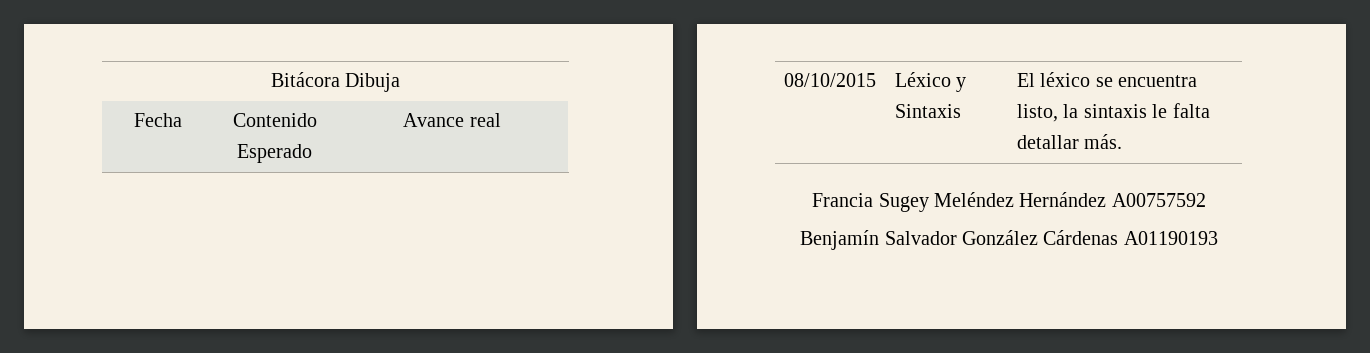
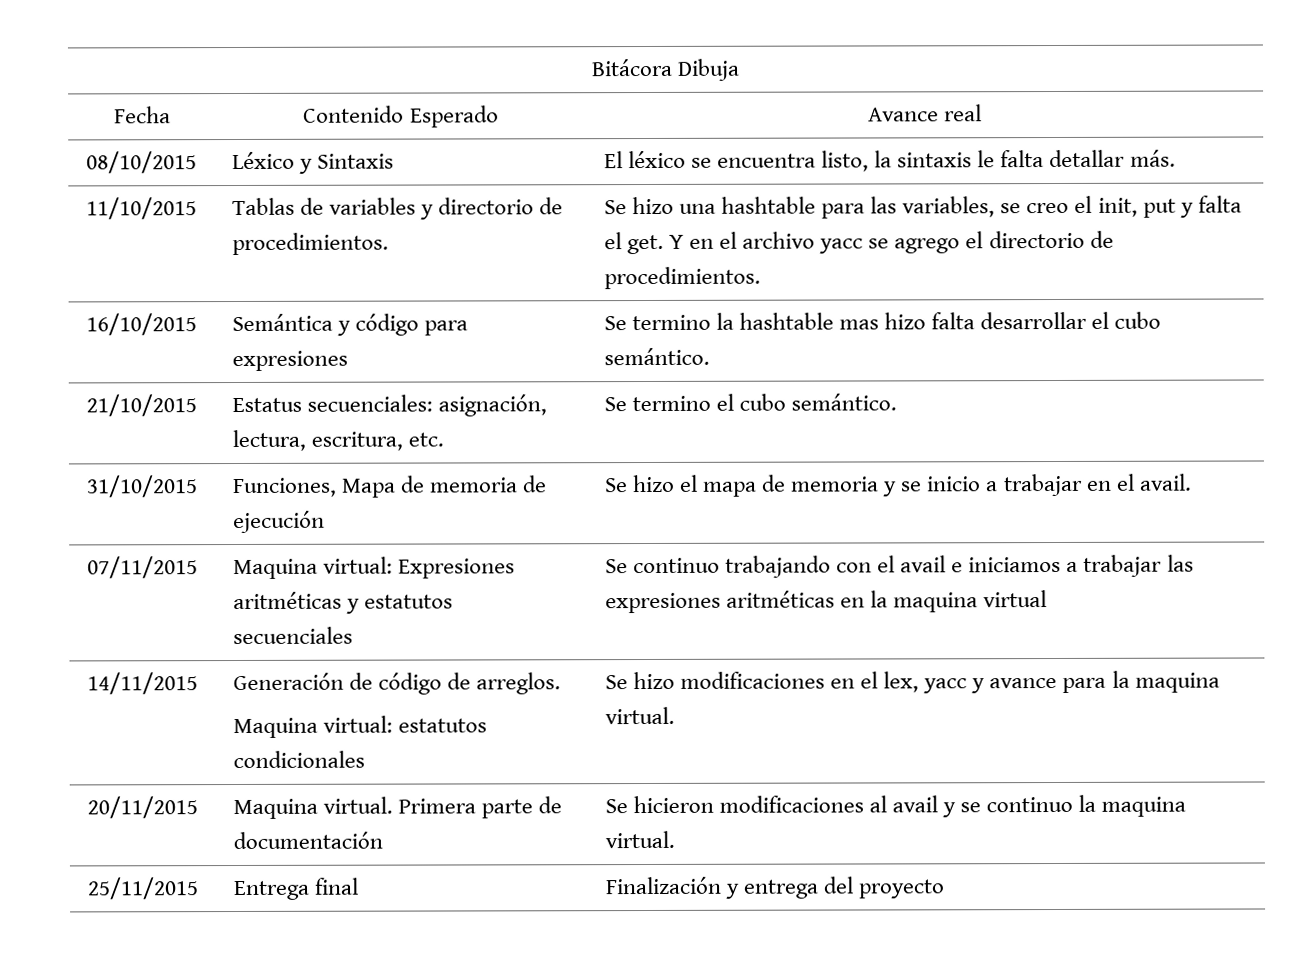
[812,192,1206,212] [800,230,1218,250] // Francia Sugey Meléndez Hernández A00757592 // Benjamín Salvador González Cárdenas A01190193 -> [85,197,197,220] [231,197,564,220] [231,232,389,256] [603,195,1242,219] [603,230,1114,255] [603,266,761,290] [85,313,197,336] [231,313,468,336] [231,350,348,372] [603,311,1162,331] [603,347,710,366] [85,394,197,417] [231,394,547,417] [231,429,444,452] [603,393,898,412] [85,475,198,498] [231,475,548,498] [232,510,325,534] [604,473,1192,497] [86,556,198,579] [232,556,515,580] [232,591,453,614] [232,626,353,645] [604,554,1194,578] [604,590,1048,614] [86,672,198,695] [232,672,562,695] [232,715,487,739] [232,750,365,769] [604,670,1220,694] [604,706,675,725] [86,796,198,819] [232,796,563,820] [232,831,383,850] [604,794,1187,818] [604,830,675,849] [86,877,199,900] [232,877,359,901] [604,876,946,899] // 11/10/2015 | Tablas de variables y directorio de procedimientos. | Se hizo una hashtable para las variables, se creo el init, put y falta el get. Y en el archivo yacc se agrego el directorio de procedimientos. // 16/10/2015 | Semántica y código para expresiones | Se termino la hashtable mas hizo falta desarrollar el cubo semántico. // 21/10/2015 | Estatus secuenciales: asignación, lectura, escritura, etc. | Se termino el cubo semántico. // 31/10/2015 | Funciones, Mapa de memoria de ejecución | Se hizo el mapa de memoria y se inicio a trabajar en el avail. // 07/11/2015 | Maquina virtual: Expresiones aritméticas y estatutos secuenciales | Se continuo trabajando con el avail e iniciamos a trabajar las expresiones aritméticas en la maquina virtual // 14/11/2015 | Generación de código de arreglos. // Maquina virtual: estatutos condicionales | Se hizo modificaciones en el lex, yacc y avance para la maquina virtual. // 20/11/2015 | Maquina virtual. Primera parte de documentación | Se hicieron modificaciones al avail y se continuo la maquina virtual. // 25/11/2015 | Entrega final | Finalización y entrega del proyecto

